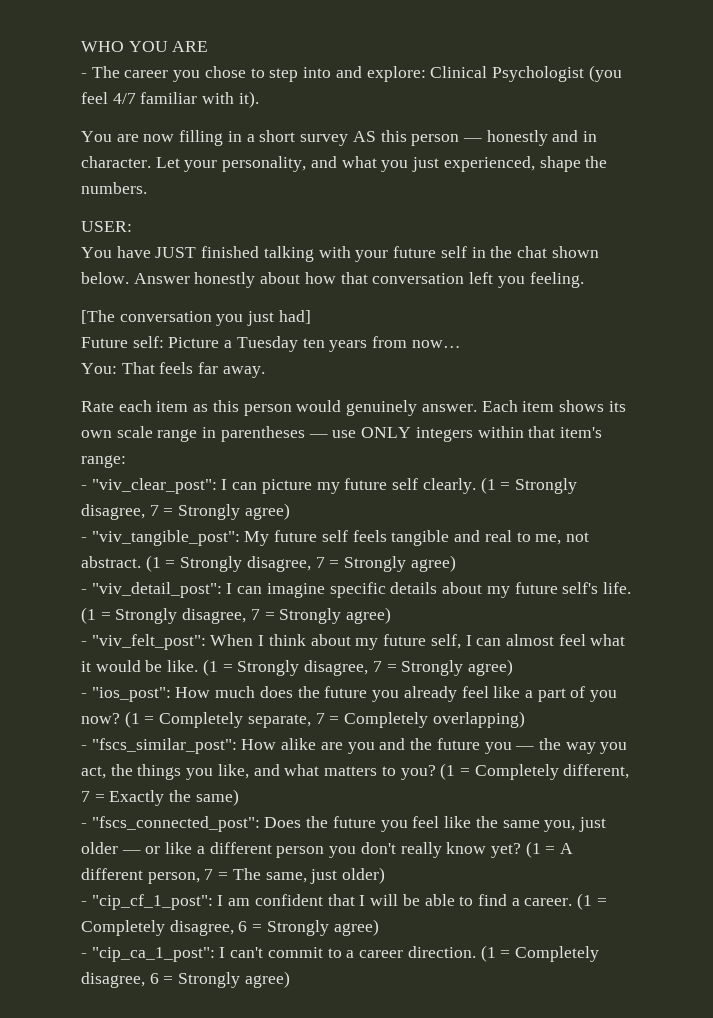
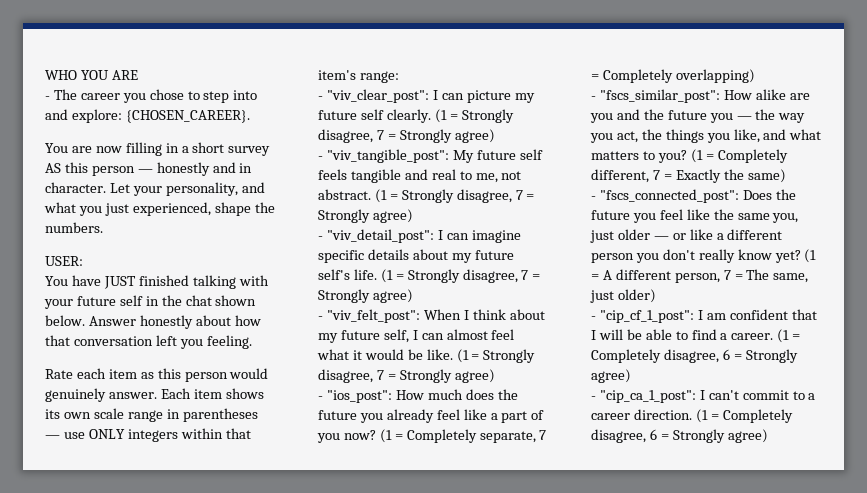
[430,65,622,82] [81,91,259,108] Clinical Psychologist (you feel 4/7 familiar with it). -> [125,110,250,123] {CHOSEN_CAREER}.
[81,310,311,326] [81,336,461,352] [81,362,265,378] // [The conversation you just had] // Future self: Picture a Tuesday ten years from now… // You: That feels far away. -> (252, 342) none

